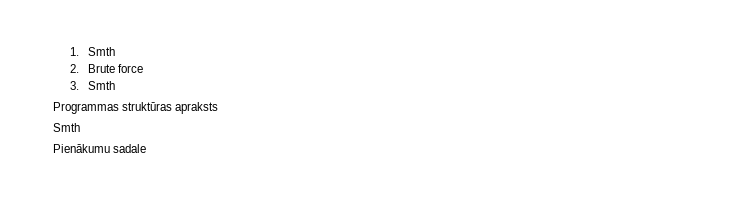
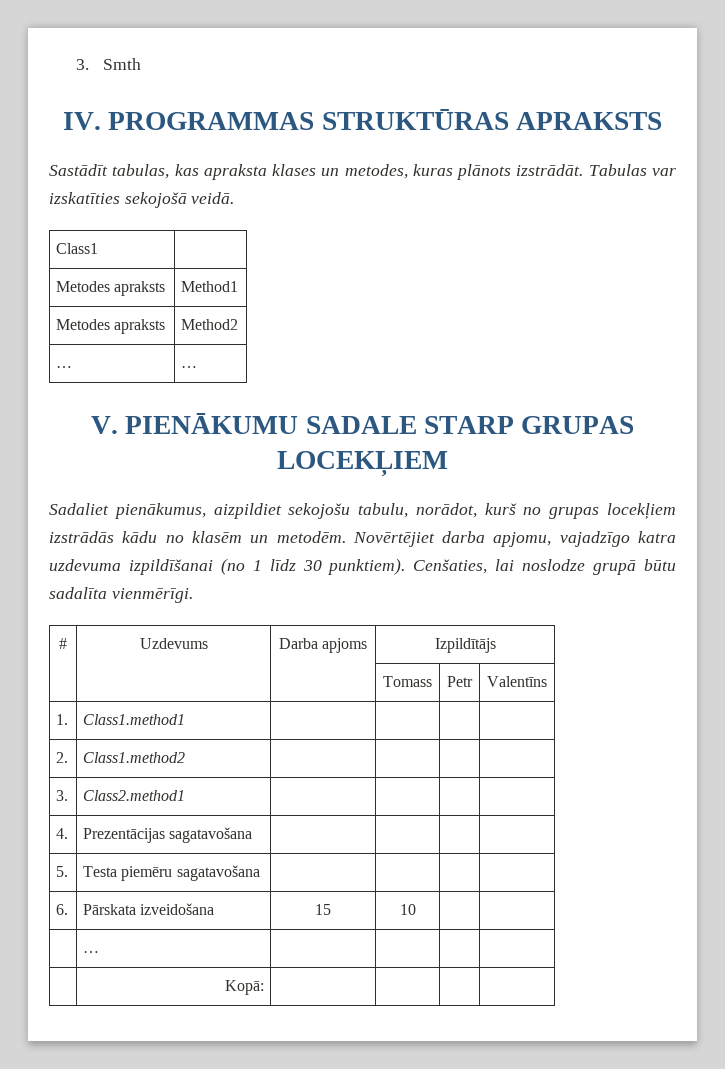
[70,47,115,56] [70,64,143,73] [70,81,115,90] [53,102,219,114] [53,123,80,132] [53,144,147,153] 1. Smth // 2. Brute force // 3. Smth // Programmas struktūras apraksts // Smth // Pienākumu sadale -> [76,58,142,70] [62,108,663,130] [49,164,676,180] [49,192,235,208] [56,243,99,254] [56,281,166,296] [181,281,239,292] [56,319,166,334] [181,319,239,330] [56,366,73,368] [181,366,198,368] [90,412,635,434] [277,451,448,477] [49,503,676,520] [49,531,676,547] [49,558,676,575] [49,587,193,603] [59,638,67,649] [139,638,208,649] [278,638,368,653] [434,638,496,653] [383,676,432,687] [447,676,473,687] [487,676,547,687] [56,714,69,725] [83,714,186,725] [56,752,69,763] [83,752,186,763] [56,790,69,801] [83,790,186,801] [56,828,69,839] [83,827,253,843] [56,866,69,877] [83,865,260,881] [56,904,69,915] [83,903,215,915] [315,904,331,915] [399,904,416,915] [83,951,100,953] [224,980,264,995] 3. Smth // IV. PROGRAMMAS STRUKTŪRAS APRAKSTS // Sastādīt tabulas, kas apraksta klases un metodes, kuras plānots izstrādāt. Tabulas var izskatīties sekojošā veidā. // Class1 | // Metodes apraksts | Method1 // Metodes apraksts | Method2 // … | … // V. PIENĀKUMU SADALE STARP GRUPAS LOCEKĻIEM // Sadaliet pienākumus, aizpildiet sekojošu tabulu, norādot, kurš no grupas locekļiem izstrādās kādu no klasēm un metodēm. Novērtējiet darba apjomu, vajadzīgo katra uzdevuma izpildīšanai (no 1 līdz 30 punktiem). Cenšaties, lai noslodze grupā būtu sadalīta vienmērīgi. // # | Uzdevums | Darba apjoms | Izpildītājs // | | | Tomass | Petr | Valentīns // 1. | Class1.method1 | | | | // 2. | Class1.method2 | | | | // 3. | Class2.method1 | | | | // 4. | Prezentācijas sagatavošana | | | | // 5. | Testa piemēru sagatavošana | | | | // 6. | Pārskata izveidošana | 15 | 10 | | // | … | | | | // | Kopā: | | | |

